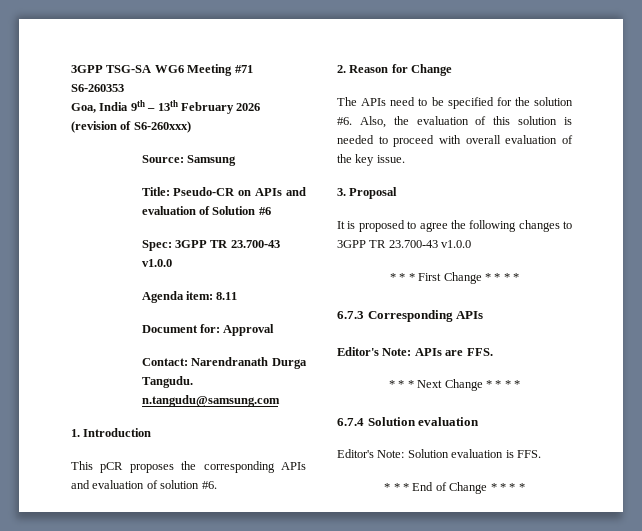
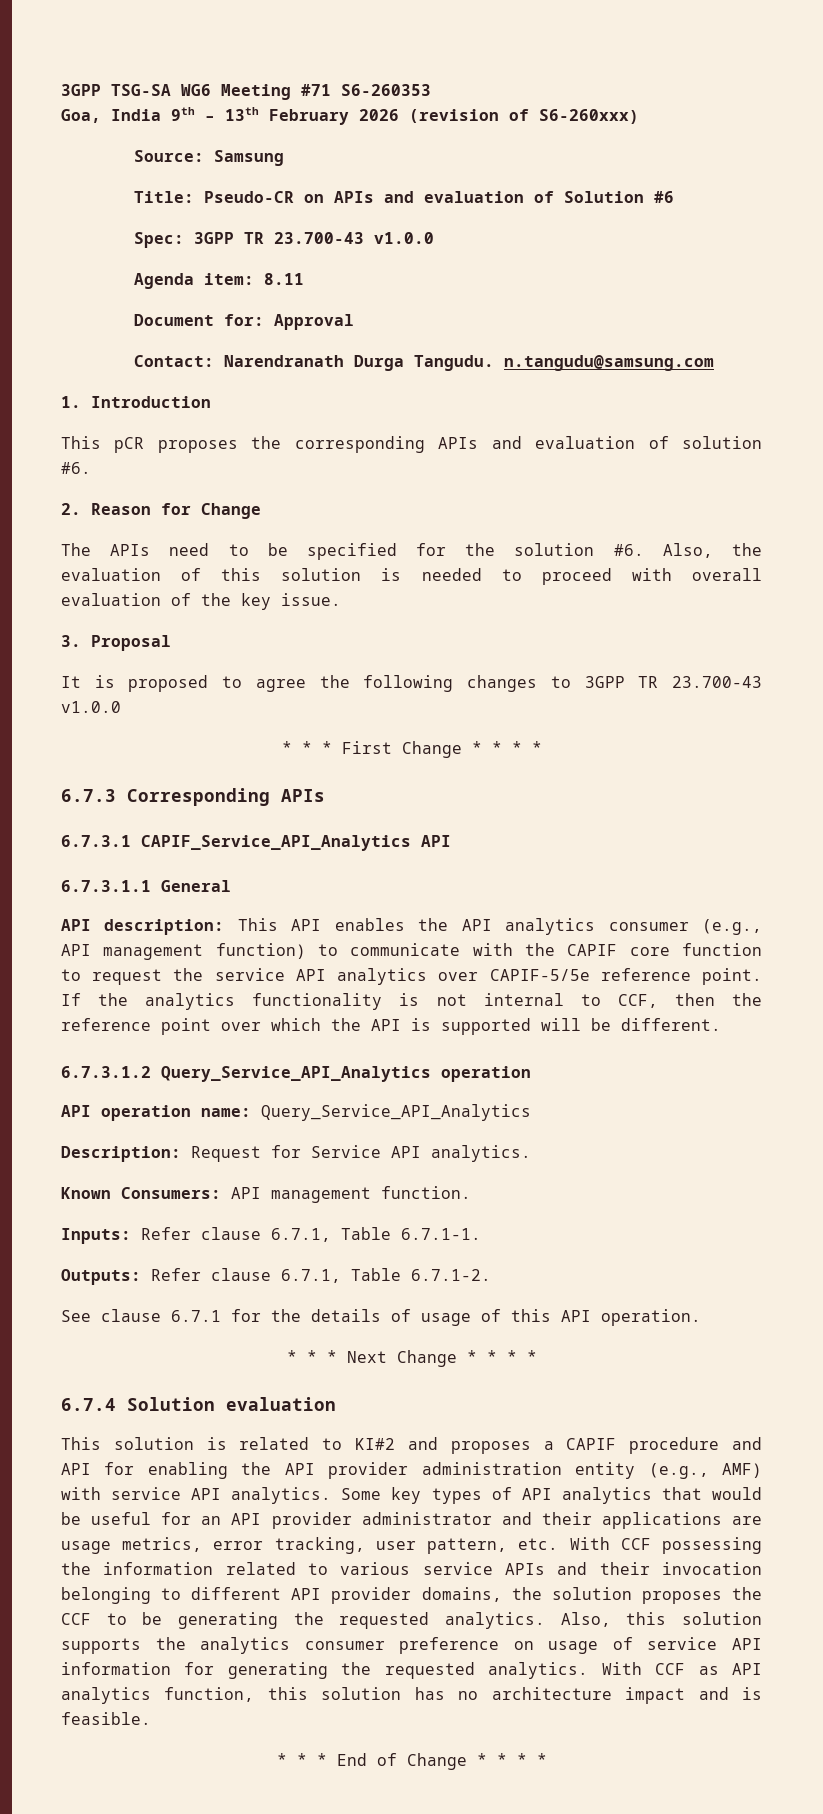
[337,347,493,356] Editor's Note: APIs are FFS. -> [61,835,451,851] [61,880,231,892] [61,918,763,935] [61,943,762,960] [61,968,762,985] [61,993,763,1010] [61,1018,721,1035] [61,1066,531,1082] [61,1104,531,1121] [61,1145,531,1162] [61,1186,471,1203] [61,1227,481,1244] [61,1268,491,1285] [61,1309,701,1326] 6.7.3.1 CAPIF_Service_API_Analytics API // 6.7.3.1.1 General // API description: This API enables the API analytics consumer (e.g., API management function) to communicate with the CAPIF core function to request the service API analytics over CAPIF-5/5e reference point. If the analytics functionality is not internal to CCF, then the reference point over which the API is supported will be different. // 6.7.3.1.2 Query_Service_API_Analytics operation // API operation name: Query_Service_API_Analytics // Description: Request for Service API analytics. // Known Consumers: API management function. // Inputs: Refer clause 6.7.1, Table 6.7.1-1. // Outputs: Refer clause 6.7.1, Table 6.7.1-2. // See clause 6.7.1 for the details of usage of this API operation.
[337,449,541,458] Editor's Note: Solution evaluation is FFS. -> [61,1437,762,1454] [61,1462,762,1479] [61,1487,762,1504] [61,1512,763,1529] [61,1537,762,1554] [61,1562,762,1575] [61,1587,762,1604] [61,1612,762,1629] [61,1637,762,1654] [61,1662,763,1679] [61,1687,763,1704] [61,1712,151,1725] This solution is related to KI#2 and proposes a CAPIF procedure and API for enabling the API provider administration entity (e.g., AMF) with service API analytics. Some key types of API analytics that would be useful for an API provider administrator and their applications are usage metrics, error tracking, user pattern, etc. With CCF possessing the information related to various service APIs and their invocation belonging to different API provider domains, the solution proposes the CCF to be generating the requested analytics. Also, this solution supports the analytics consumer preference on usage of service API information for generating the requested analytics. With CCF as API analytics function, this solution has no architecture impact and is feasible.

